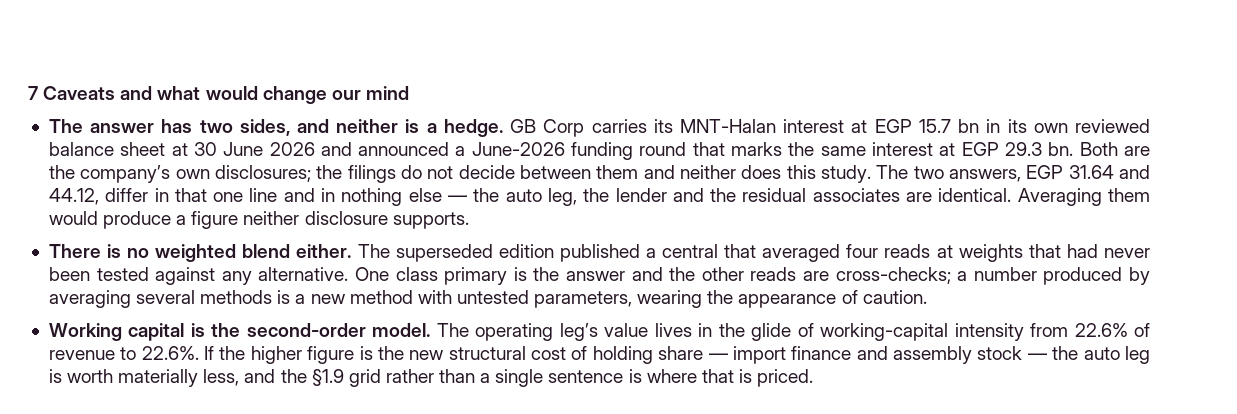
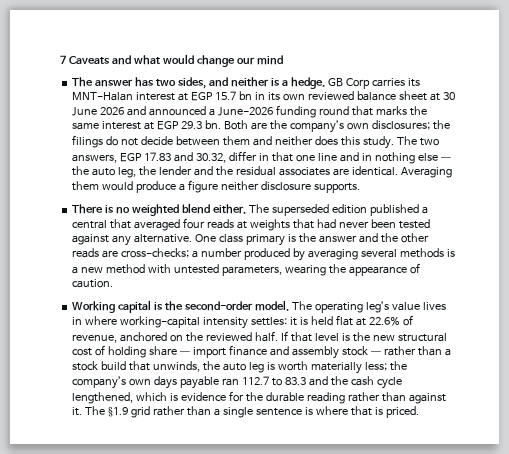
[1068,165,1150,179] [48,188,99,205] 31.64 and 44.12, -> [144,152,226,163] 17.83 and 30.32,
[718,323,1150,341] [48,346,355,364] the glide of working-capital intensity from 22.6% of revenue to 22.6%. If the higher figure -> [85,315,413,329] [72,331,339,343] where working-capital intensity settles: it is held flat at 22.6% of revenue, anchored on the reviewed half. If that level
(1047, 356) none -> [383,346,451,356] [72,361,201,372] rather than a stock build that unwinds,
[203,369,307,386] less, and the -> [364,361,407,371] [72,376,402,389] [72,391,446,404] [72,406,106,416] less; the company’s own days payable ran 112.7 to 83.3 and the cash cycle lengthened, which is evidence for the durable reading rather than against it. The

